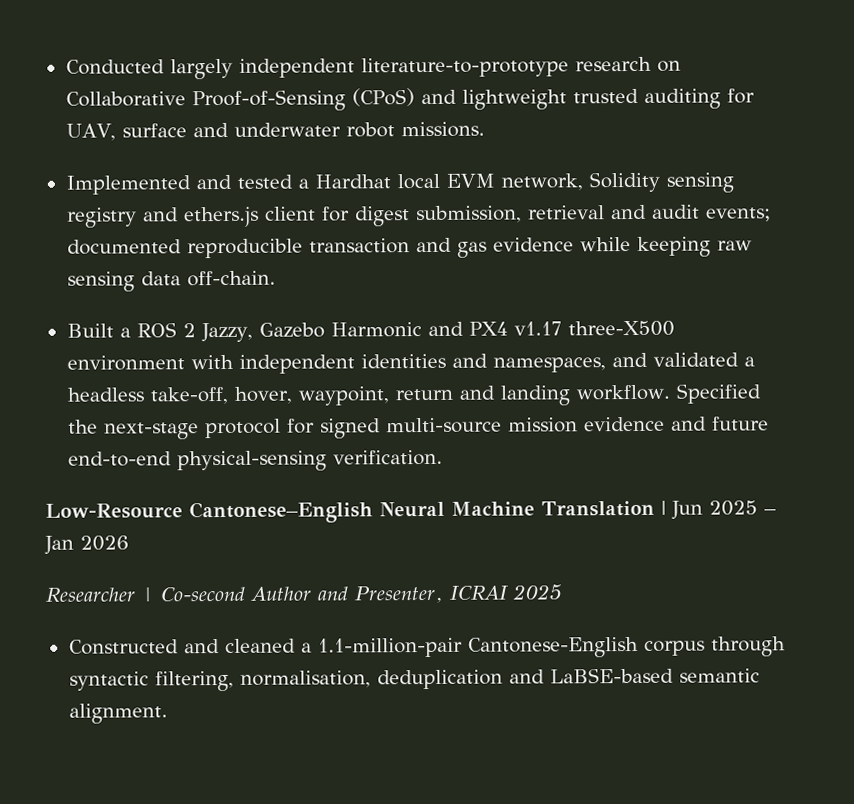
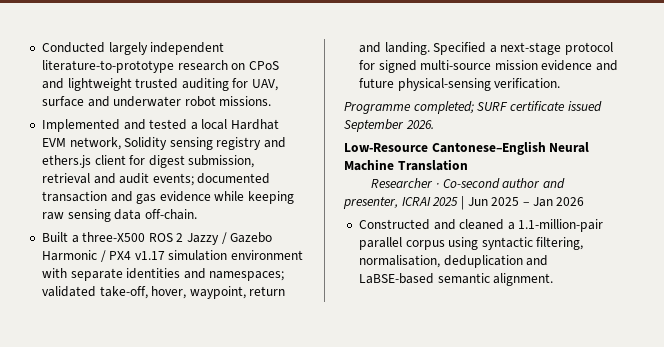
[65,88,415,112] Collaborative Proof-of-Sensing (CPoS) -> [248,61,279,70] CPoS
[314,173,440,190] Hardhat local -> [201,119,280,130] local Hardhat
[186,238,303,259] reproducible -> (271, 178) none
(131, 332) none -> [82,232,146,242] three-X500
[200,322,253,343] Jazzy, -> [187,232,227,245] Jazzy /
[427,321,464,336] and -> [100,250,106,262] /
[567,320,675,337] three-X500 -> [168,250,228,261] simulation
[238,354,355,374] independent -> [70,268,123,281] separate
[492,352,755,373] [66,387,144,402] namespaces, and validated a headless -> [209,271,285,281] [41,286,96,297] namespaces; validated
[499,383,762,406] [67,419,98,434] landing workflow. Specified the -> [384,42,497,55] landing. Specified a
[67,451,172,467] end-to-end -> (394, 83) none
(443, 457) none -> [344,101,602,114] [344,119,434,132] // Programme completed; SURF certificate issued September 2026.
(655, 508) none -> [371,178,565,189] [343,196,459,209] // Researcher · Co-second author and presenter, ICRAI 2025
[45,584,562,604] // Researcher | Co-second Author and Presenter, ICRAI 2025 -> (585, 201) none
[467,636,786,658] Cantonese-English corpus through -> [358,237,479,250] parallel corpus using

